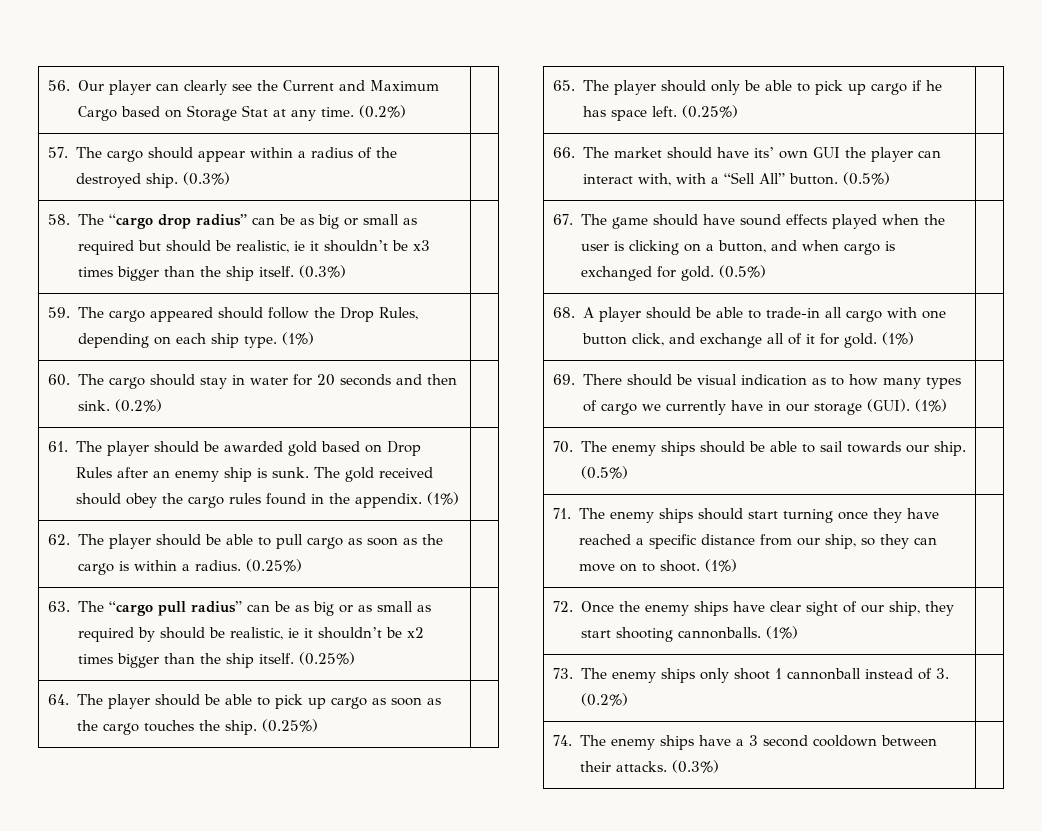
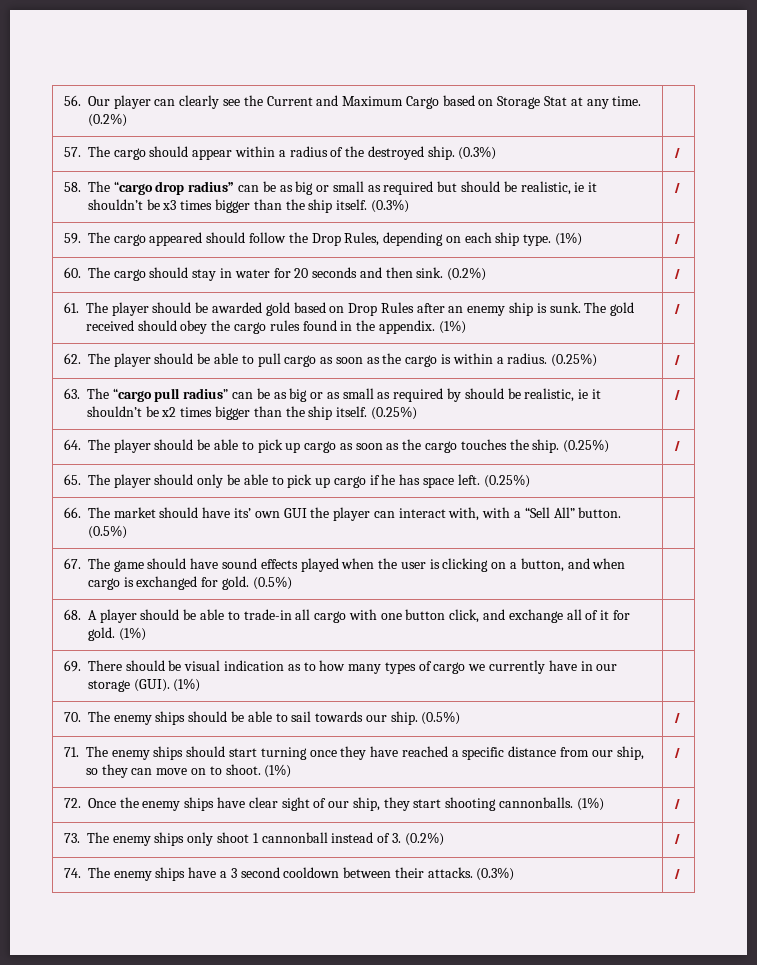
(230, 178) none -> [673,148,681,158] /
(346, 271) none -> [673,183,681,193] /
(314, 338) none -> [673,234,681,244] /
(162, 405) none -> [673,269,681,279] /
(459, 498) none -> [673,304,681,314] /
(302, 565) none -> [673,355,681,365] /
(355, 658) none -> [673,390,681,400] /
(318, 725) none -> [673,441,681,451] /
(628, 472) none -> [673,713,681,723] /
(737, 565) none -> [673,748,681,758] /
(798, 632) none -> [673,799,681,809] /
(628, 699) none -> [673,834,681,844] /
(719, 766) none -> [673,869,681,879] /

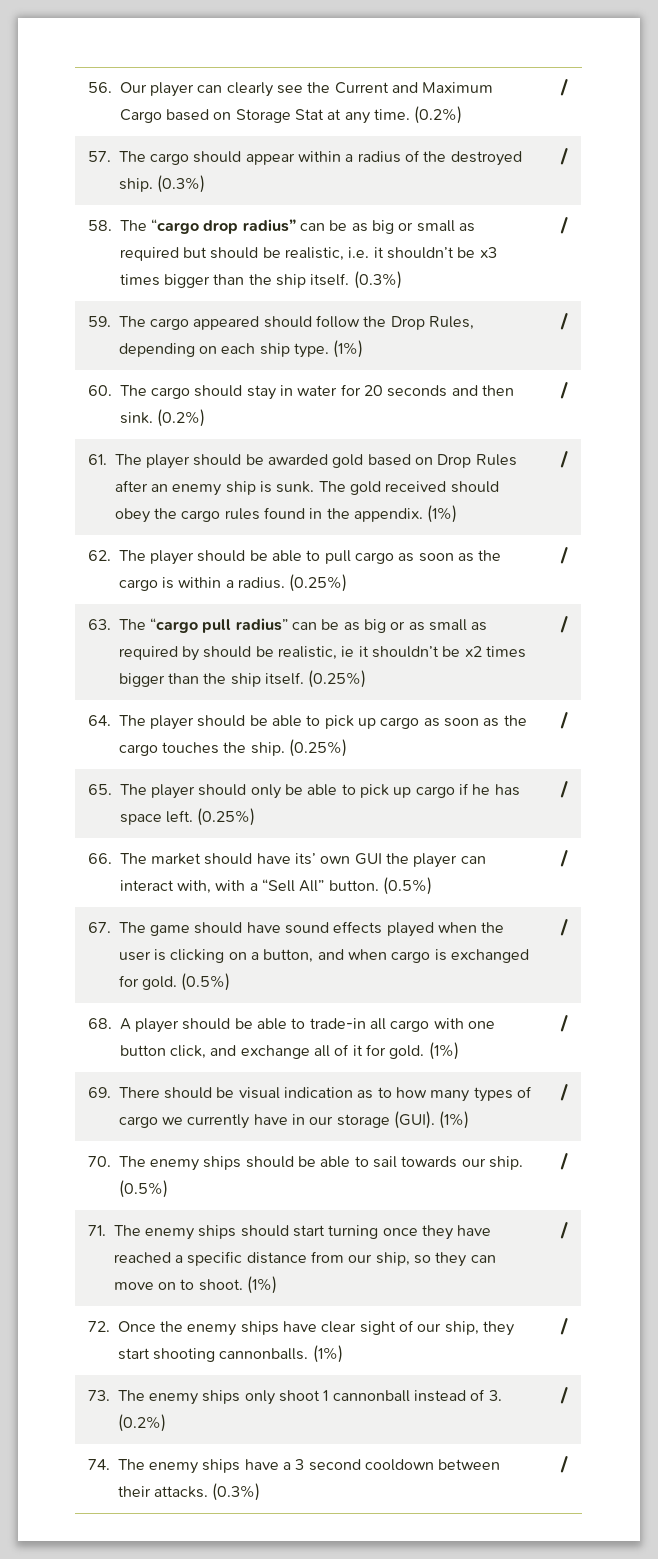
(127, 120) none -> [559,78,569,97] /
[574,182,585,192] ie -> [348,247,370,258] i.e.
(530, 481) none -> [559,780,569,799] /
(127, 532) none -> [559,849,569,868] /
(292, 583) none -> [559,918,569,937] /
(146, 634) none -> [559,1014,569,1033] /
(201, 685) none -> [559,1083,569,1102] /

